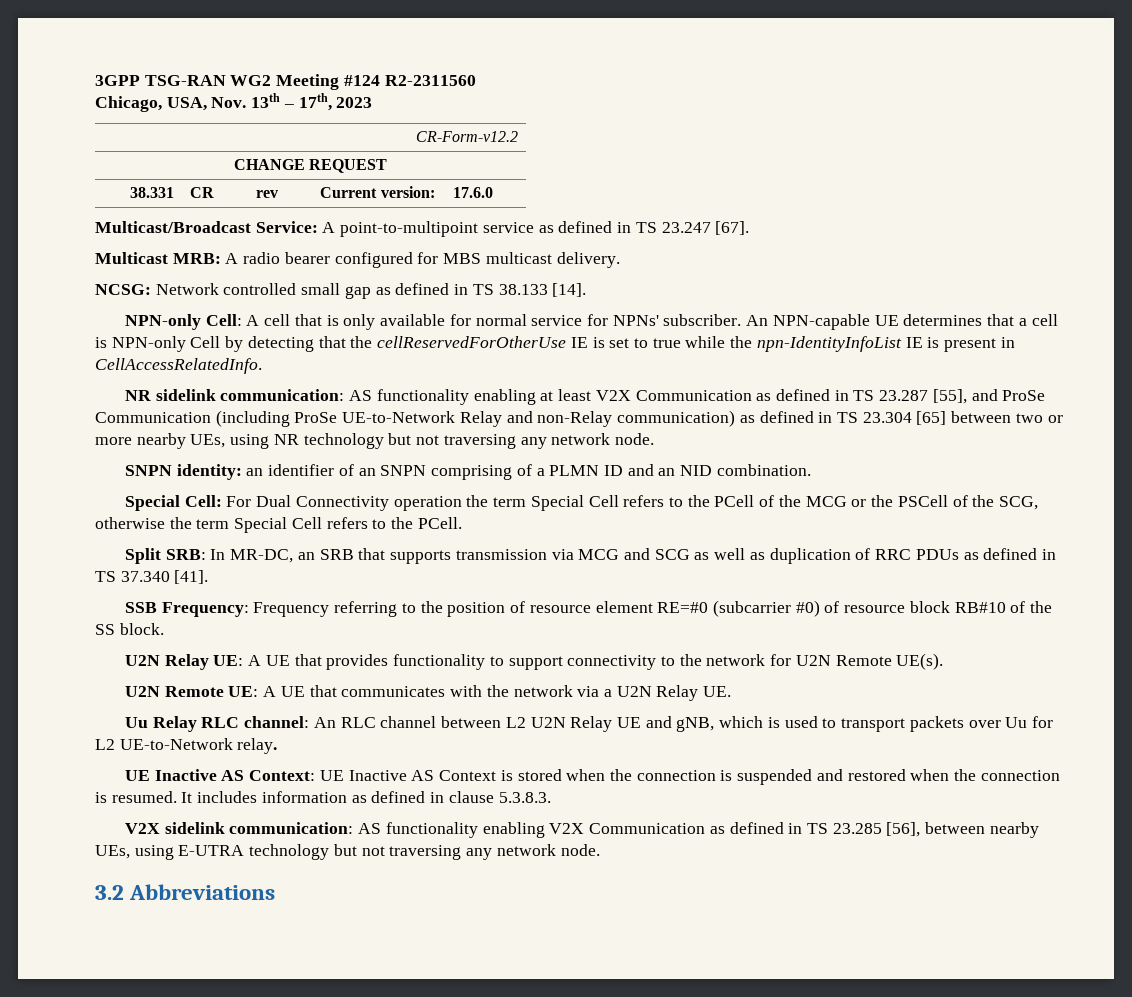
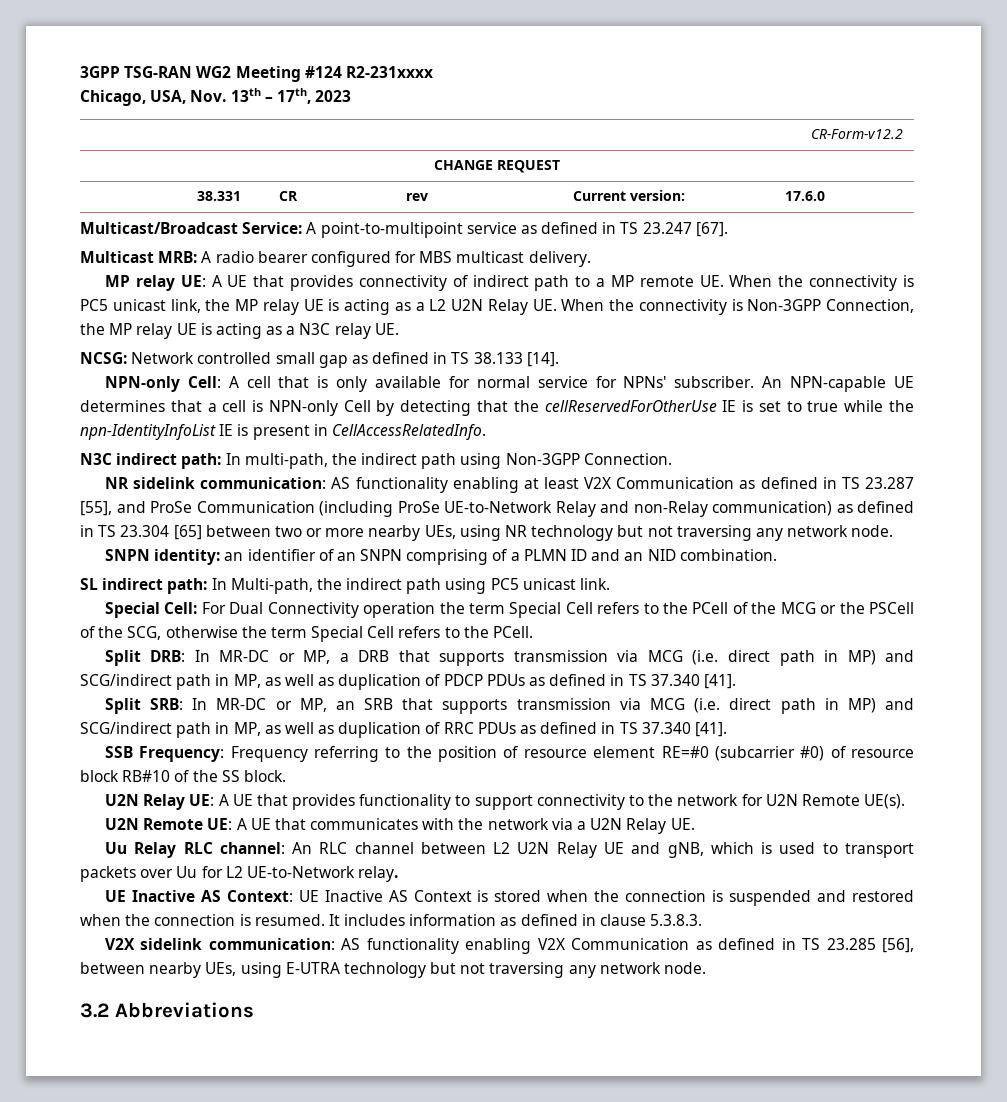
[384,75,476,86] R2-2311560 -> [345,66,433,78] R2-231xxxx
(620, 260) none -> [104,275,915,291] [80,299,914,315] [80,323,399,339] // MP relay UE: A UE that provides connectivity of indirect path to a MP remote UE. When the connectivity is PC5 unicast link, the MP relay UE is acting as a L2 U2N Relay UE. When the connectivity is Non-3GPP Connection, the MP relay UE is acting as a N3C relay UE.
(262, 366) none -> [80,453,672,469] // N3C indirect path: In multi-path, the indirect path using Non-3GPP Connection.
(811, 470) none -> [80,578,611,594] // SL indirect path: In Multi-path, the indirect path using PC5 unicast link.
(462, 523) none -> [104,650,914,666] [80,674,736,690] // Split DRB: In MR-DC or MP, a DRB that supports transmission via MCG (i.e. direct path in MP) and SCG/indirect path in MP, as well as duplication of PDCP PDUs as defined in TS 37.340 [41].
[230,549,294,563] MR-DC, -> [216,698,327,712] MR-DC or MP,
[623,548,690,560] and SCG -> [694,698,914,714] [80,722,261,738] (i.e. direct path in MP) and SCG/indirect path in MP,

